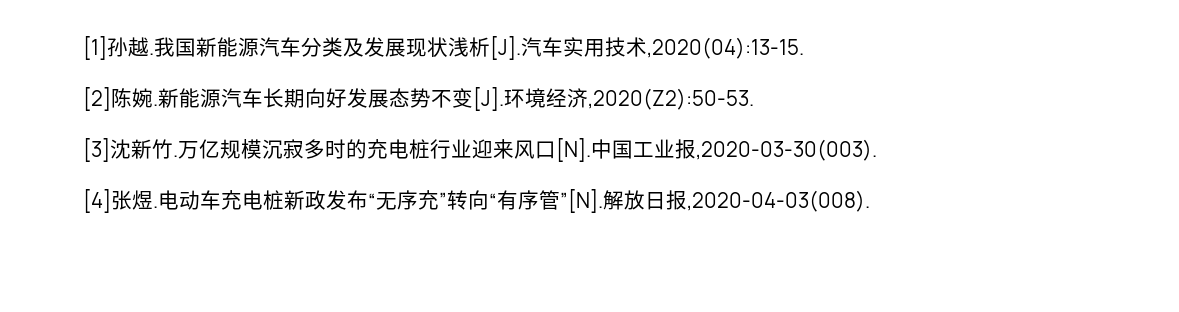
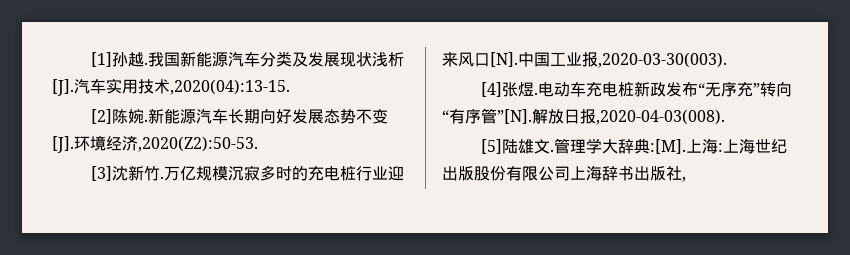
(870, 201) none -> [481,138,788,154] [442,166,686,182] // [5]陆雄文.管理学大辞典:[M].上海:上海世纪出版股份有限公司上海辞书出版社,

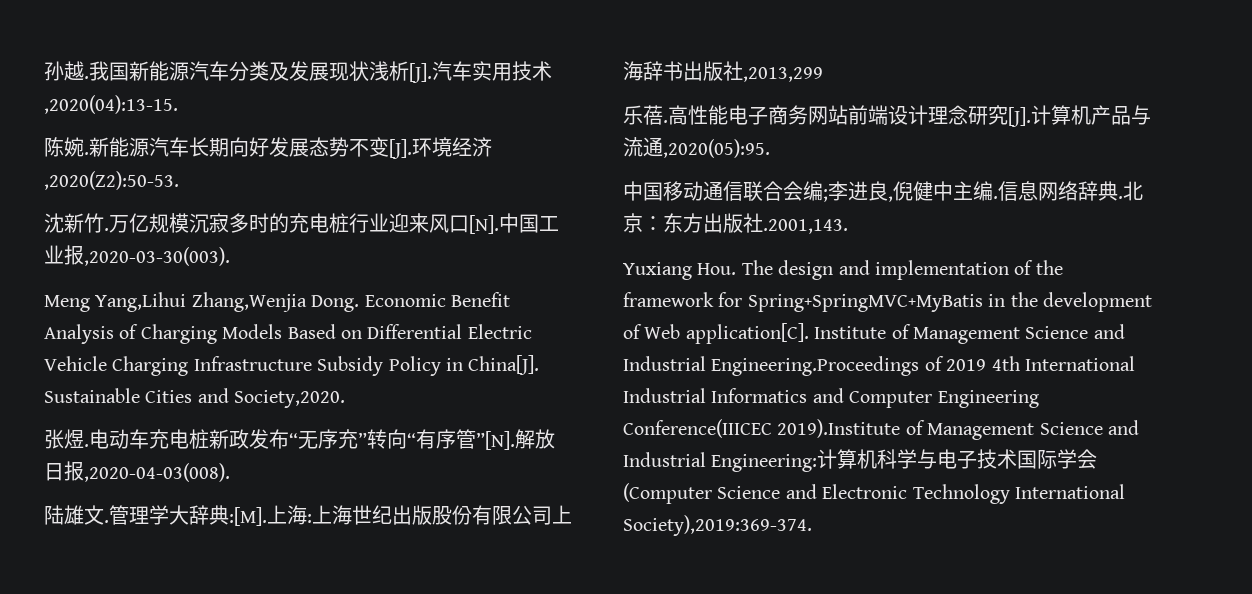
[91,52,113,67] [1] -> (44, 71) none
[91,109,113,124] [2] -> (178, 104) none
[91,166,113,181] [3] -> (179, 180) none
[481,82,503,97] [4] -> [44,292,510,312] [44,324,532,344] [44,355,540,376] [44,388,346,408] Meng Yang,Lihui Zhang,Wenjia Dong. Economic Benefit Analysis of Charging Models Based on Differential Electric Vehicle Charging Infrastructure Subsidy Policy in China[J]. Sustainable Cities and Society,2020. //
[481,139,503,154] [5] -> (230, 472) none
[682,177,686,182] , -> [743,67,823,82] [623,105,1151,127] [623,137,770,158] [623,181,1143,202] [623,213,848,234] [623,260,1063,280] [623,292,1152,312] [623,323,1125,344] [623,356,1135,376] [623,388,1039,408] [623,419,1139,440] [623,449,1098,472] [623,483,1125,504] [623,515,812,536] ,2013,299 // 乐蓓.高性能电子商务网站前端设计理念研究[J].计算机产品与流通,2020(05):95. // 中国移动通信联合会编;李进良,倪健中主编.信息网络辞典.北京：东方出版社.2001,143. // Yuxiang Hou. The design and implementation of the framework for Spring+SpringMVC+MyBatis in the development of Web application[C]. Institute of Management Science and Industrial Engineering.Proceedings of 2019 4th International Industrial Informatics and Computer Engineering Conference(IIICEC 2019).Institute of Management Science and Industrial Engineering:计算机科学与电子技术国际学会(Computer Science and Electronic Technology International Society),2019:369-374.

